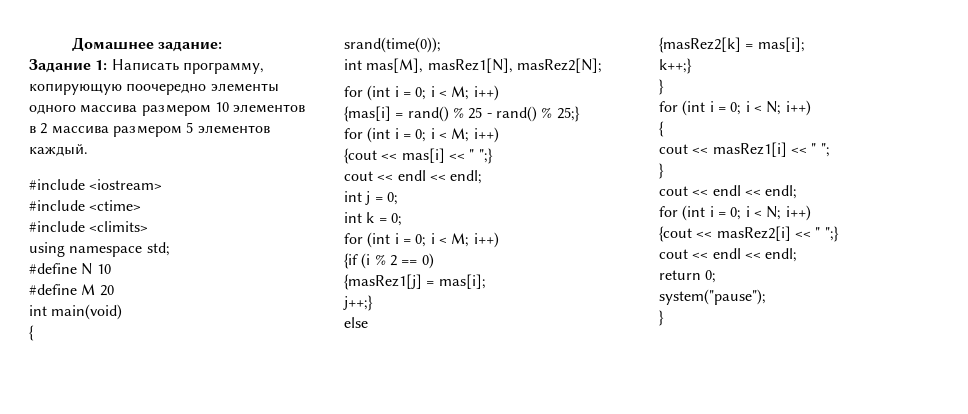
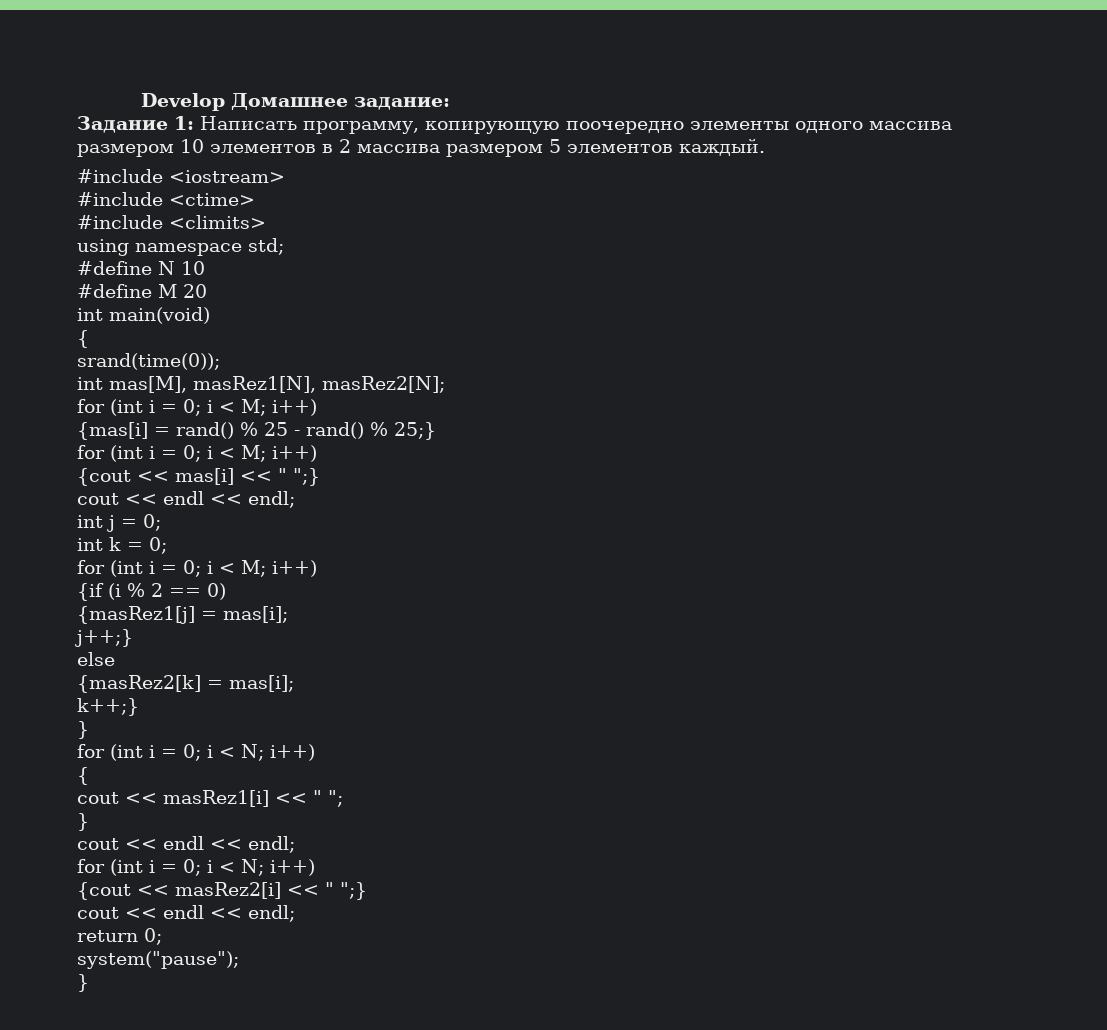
(72, 44) none -> [141,93,226,111] Develop

